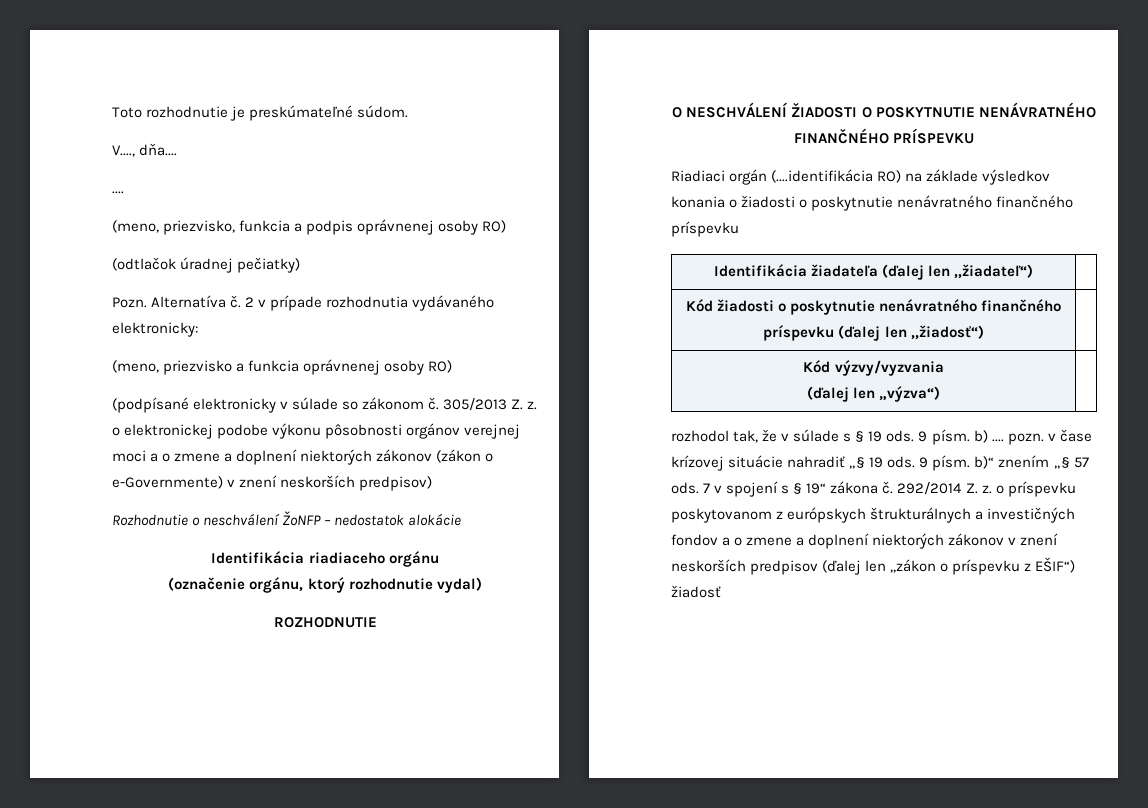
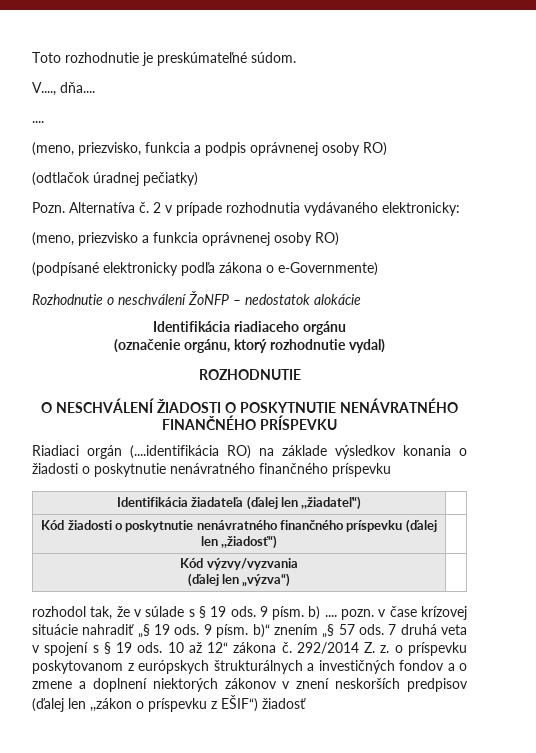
[280,397,538,411] [112,423,521,439] [112,449,494,465] [112,475,433,491] v súlade so zákonom č. 305/2013 Z. z. o elektronickej podobe výkonu pôsobnosti orgánov verejnej moci a o zmene a doplnení niektorých zákonov (zákon o e-Governmente) v znení neskorších predpisov) -> [181,262,378,276] podľa zákona o e-Governmente)
(711, 488) none -> [400,624,467,635] druhá veta
[806,483,827,494] 19“ -> [116,642,229,653] 19 ods. 10 až 12“

